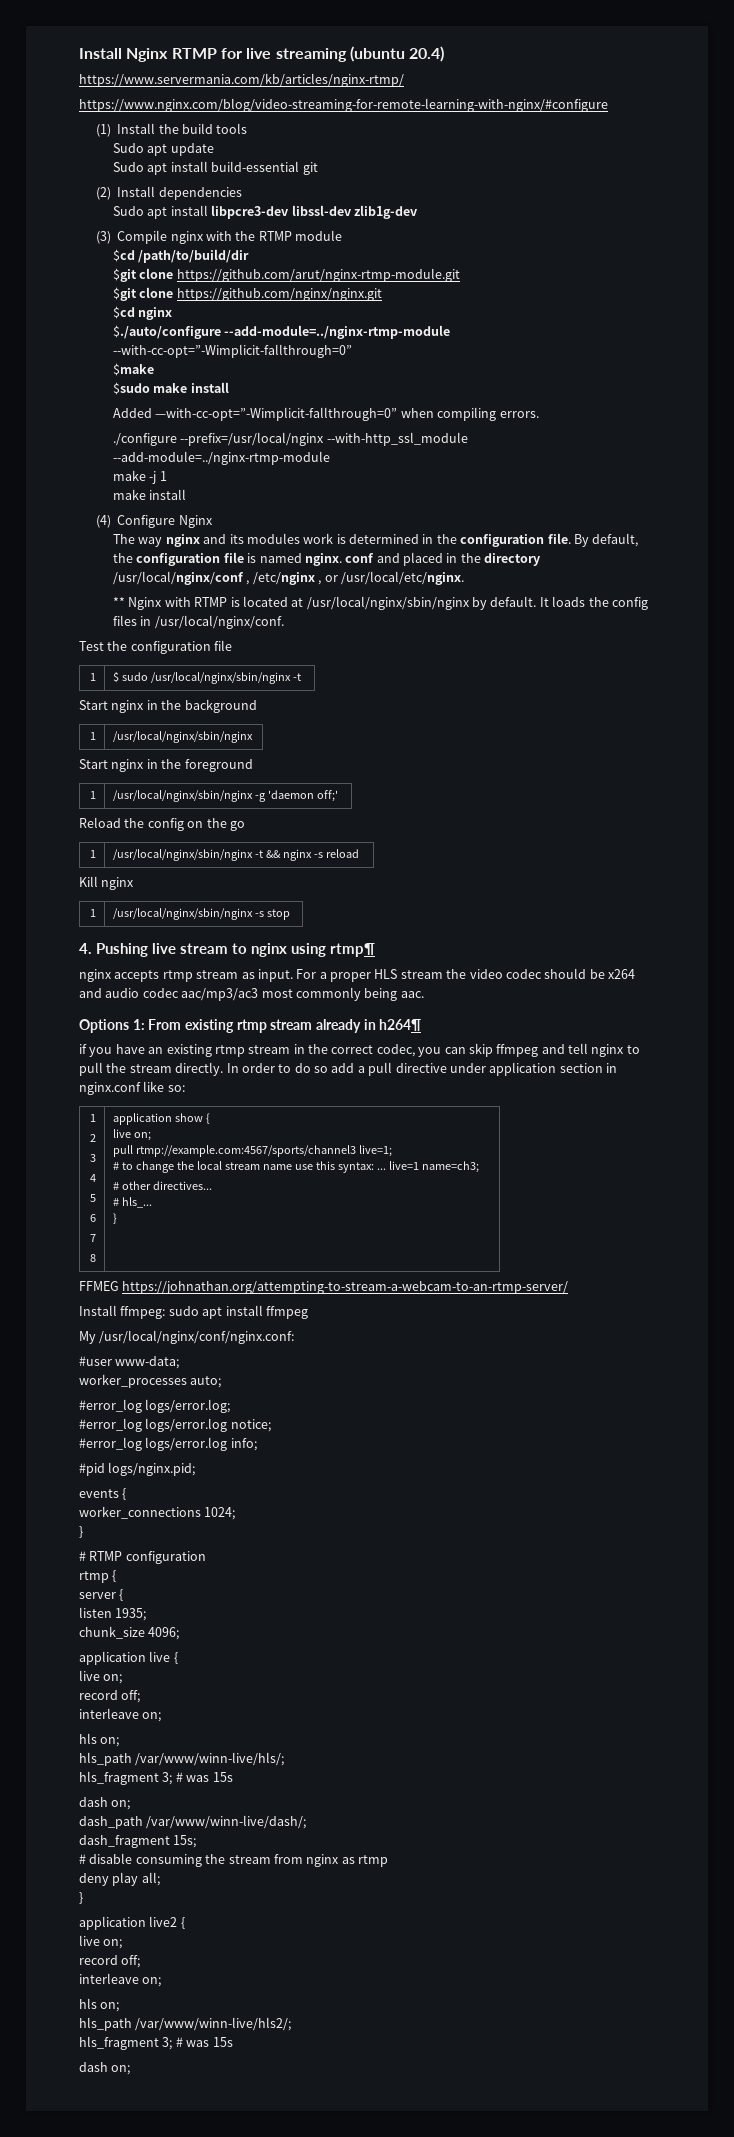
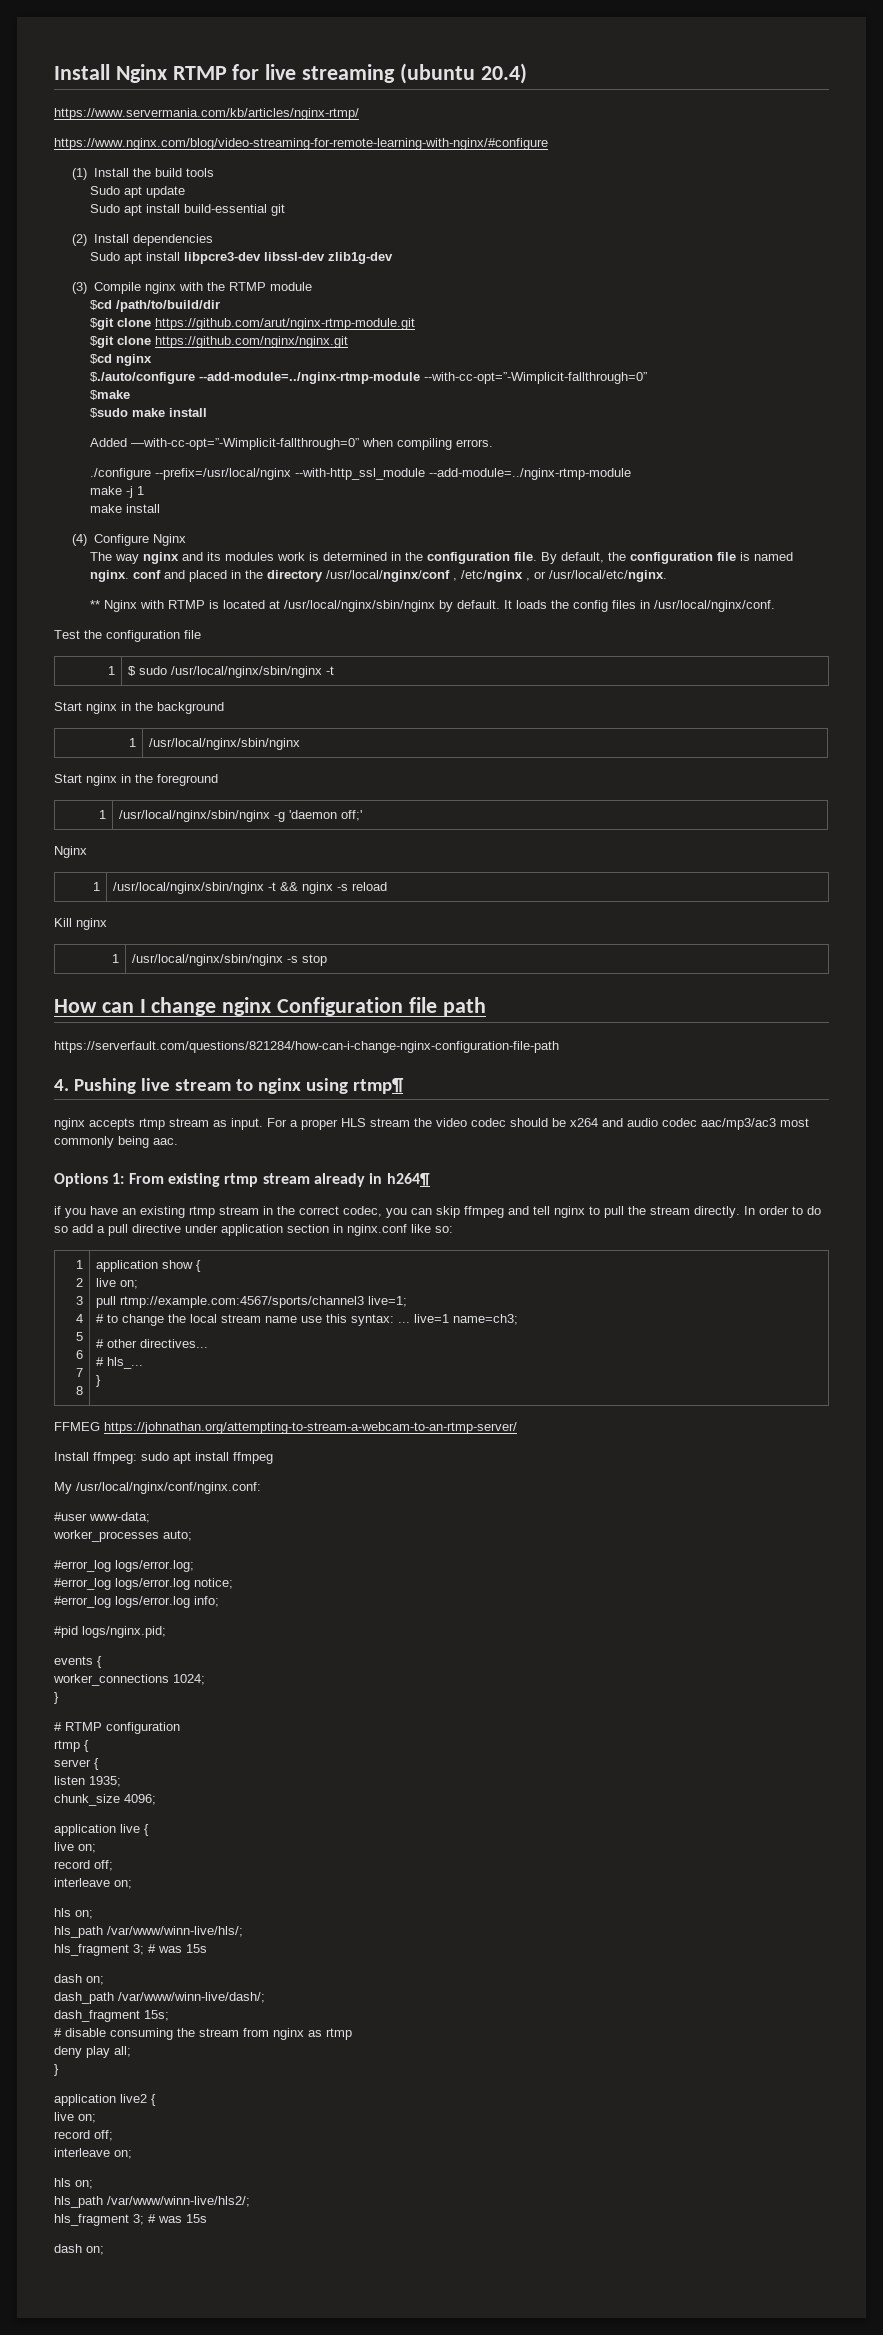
[79,817,245,831] Reload the config on the go -> [54,846,87,858] Nginx
(291, 914) none -> [54,997,486,1016] [54,1041,559,1053] // How can I change nginx Configuration file path // https://serverfault.com/questions/821284/how-can-i-change-nginx-configuration-file-path

